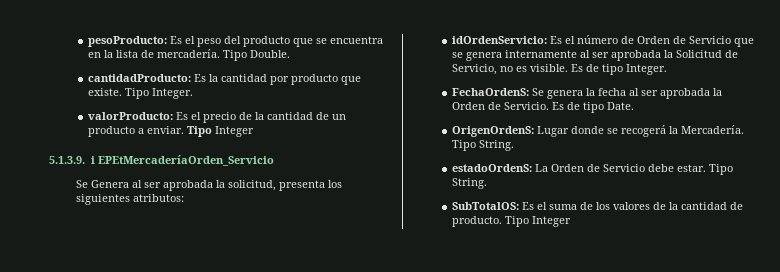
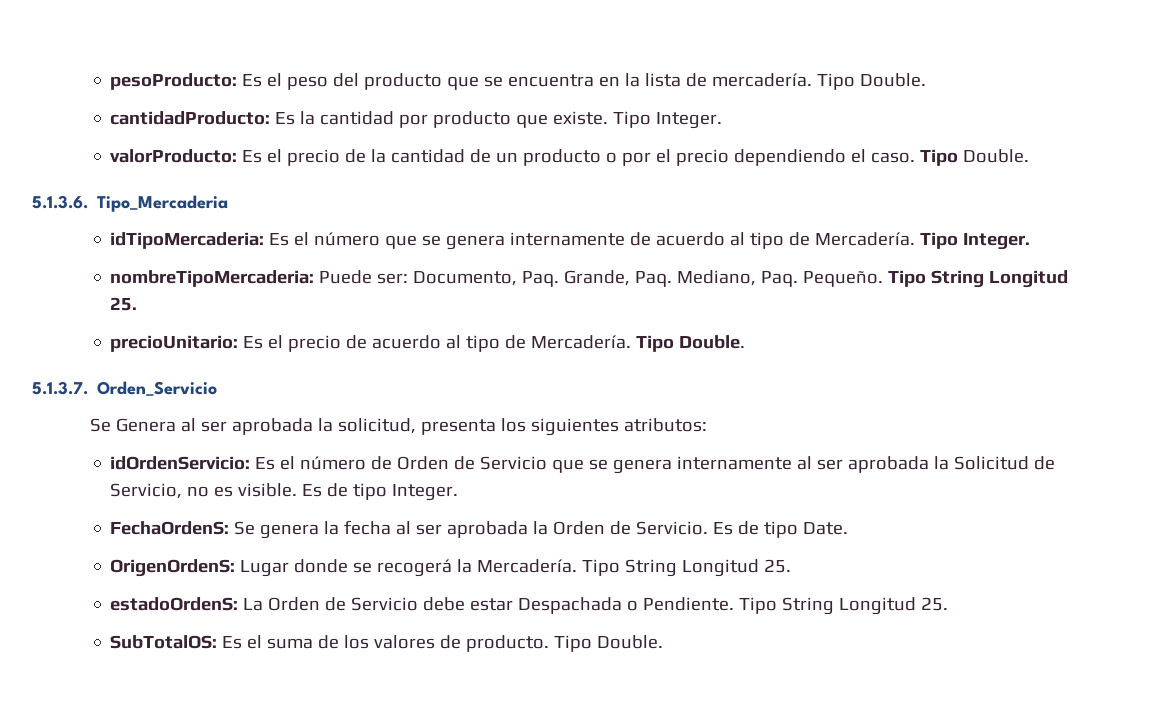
[137,126,254,137] [49,155,274,166] a enviar. Tipo Integer // 5.1.3.9. i EPEtMercaderíaOrden_Servicio -> [606,149,1030,166] [32,195,229,212] [110,232,1031,250] [110,270,1069,288] [110,297,138,311] [110,335,746,352] [32,381,218,396] o por el precio dependiendo el caso. Tipo Double. // 5.1.3.6. Tipo_Mercaderia // idTipoMercaderia: Es el número que se genera internamente de acuerdo al tipo de Mercadería. Tipo Integer. // nombreTipoMercaderia: Puede ser: Documento, Paq. Grande, Paq. Mediano, Paq. Pequeño. Tipo String Longitud 25. // precioUnitario: Es el precio de acuerdo al tipo de Mercadería. Tipo Double. // 5.1.3.7. Orden_Servicio
[478,140,514,151] String. -> [625,559,792,577] String Longitud 25.
[676,164,733,175] [451,178,487,189] estar. Tipo String. -> [470,597,949,615] estar Despachada o Pendiente. Tipo String Longitud 25.
[668,202,743,210] la cantidad de -> (462, 642) none
[531,216,571,227] Integer -> [597,635,664,649] Double.

